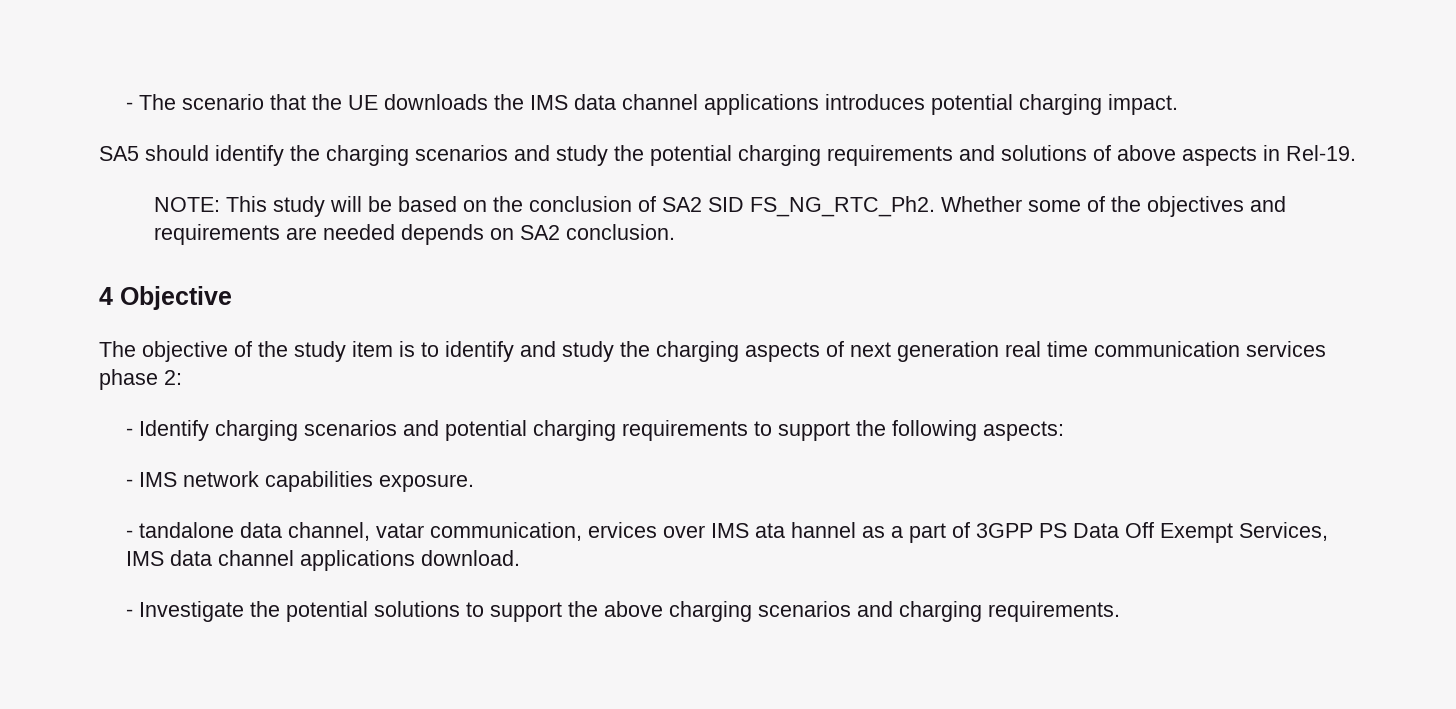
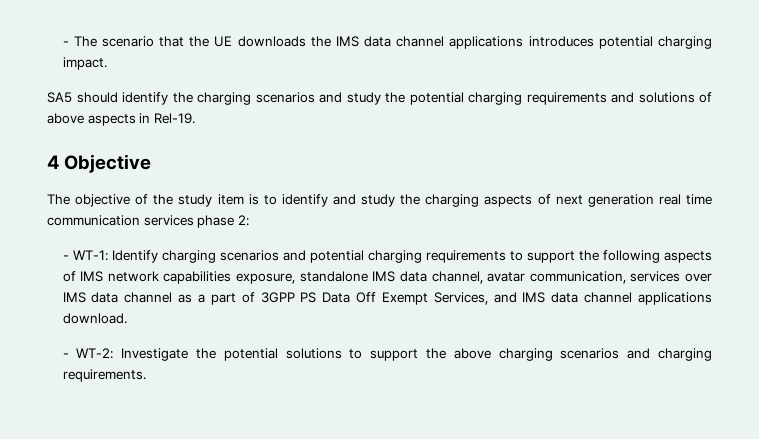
[153,196,1286,217] [153,224,675,245] // NOTE: This study will be based on the conclusion of SA2 SID FS_NG_RTC_Ph2. Whether some of the objectives and requirements are needed depends on SA2 conclusion. -> (195, 118) none
(134, 432) none -> [72,250,108,261] WT-1:
[983,421,1065,441] [126,479,134,487] aspects: // - -> [664,251,713,263] [62,271,76,282] aspects of
[379,474,475,492] [126,522,857,541] exposure. // - tandalone data channel, vatar communication, ervices over IMS ata hannel -> [236,271,713,284] [62,292,173,303] exposure, standalone IMS data channel, avatar communication, services over IMS data channel
(1329, 531) none -> [493,292,517,303] and
(134, 613) none -> [76,348,114,359] WT-2:

